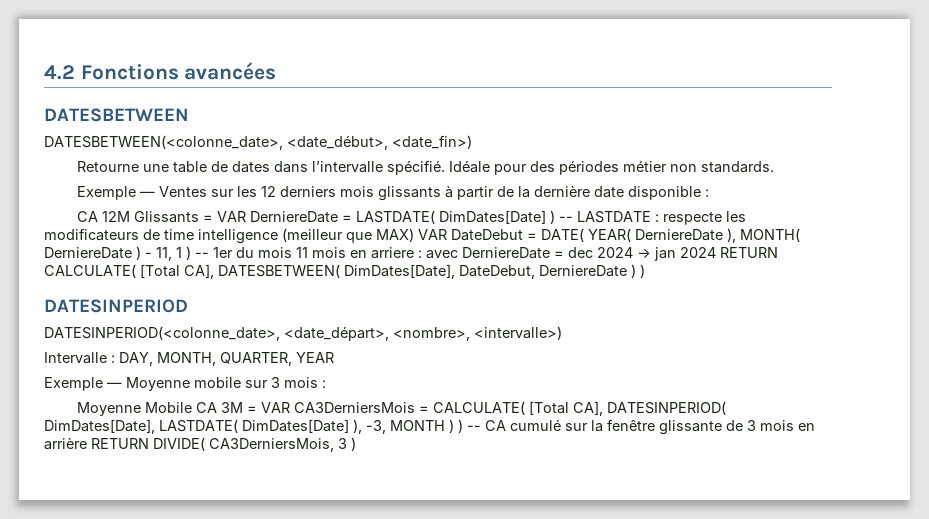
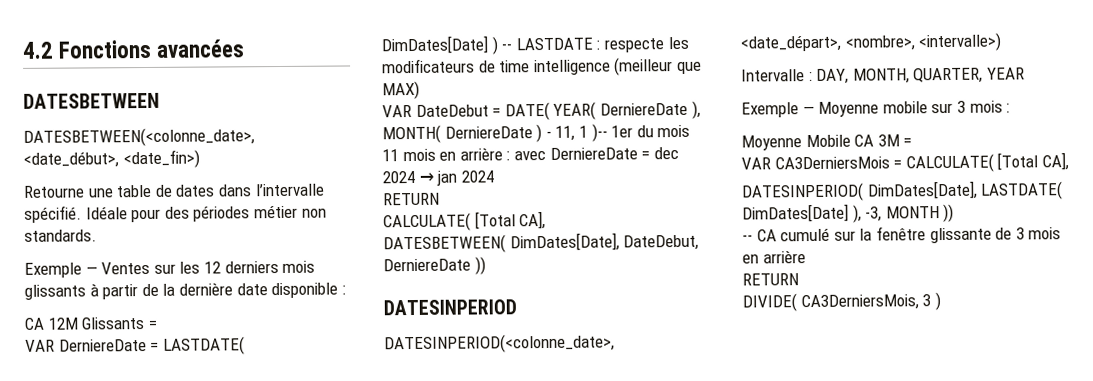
(213, 218) none -> (158, 324) //
(414, 235) none -> (420, 90) //
[186,246,209,260] ) -- -> [591,123,608,142] )--
[371,247,414,259] arriere -> [459,147,503,161] arrière
[720,247,778,258] [44,264,214,279] RETURN CALCULATE( [Total CA], -> [383,192,440,206] [383,211,547,232] // RETURN // CALCULATE( [Total CA], //
[631,264,645,278] ) ) -> [474,256,486,275] ))
(257, 409) none -> (913, 142) //
(603, 408) none -> (1069, 161) //
[449,419,463,433] ) ) -> [943,203,955,223] )) //
[91,438,149,449] RETURN -> [742,273,799,286] // RETURN //

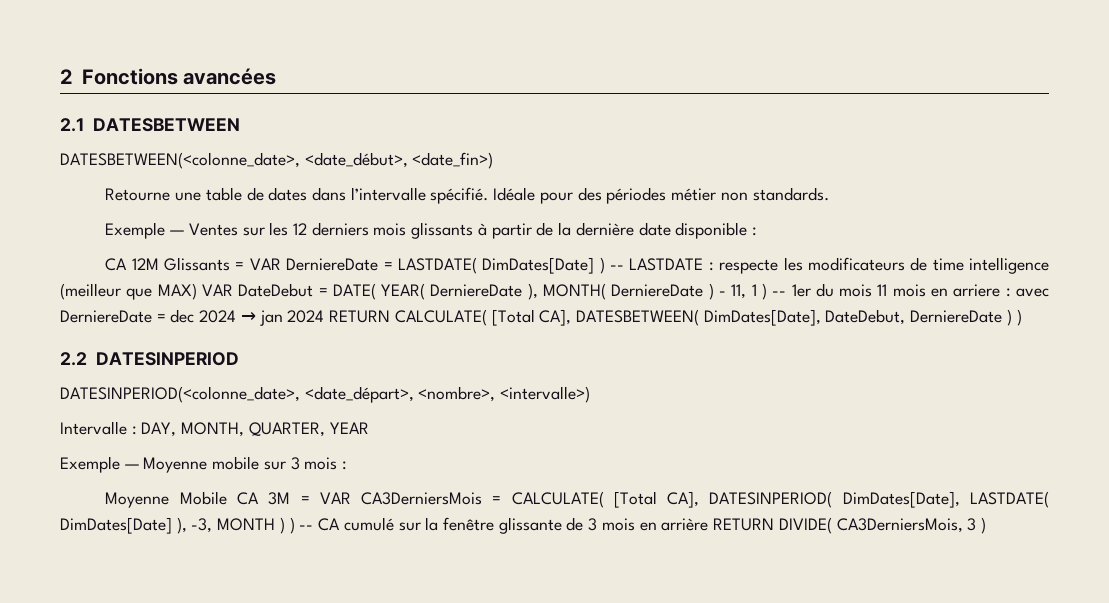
[22,41,53,59] 4.2 -> [60,69,73,84] 2
(245, 48) none -> [60,118,84,132] 2.1
(158, 324) // -> (245, 266) none
(420, 90) // -> (197, 291) none
[591,123,608,142] )-- -> [761,283,787,300] ) --
[459,147,503,161] arrière -> [953,284,1001,297] arriere
[383,192,440,206] [383,211,547,232] // RETURN // CALCULATE( [Total CA], // -> [329,309,572,326] RETURN CALCULATE( [Total CA],
[474,256,486,275] )) // -> [1006,309,1022,326] [60,352,87,366] ) ) // 2.2
(913, 142) // -> (310, 500) none
(1069, 161) // -> (700, 499) none
[943,203,955,223] )) // -> [279,517,295,534] ) )
[742,273,799,286] // RETURN // -> [713,518,775,531] RETURN

